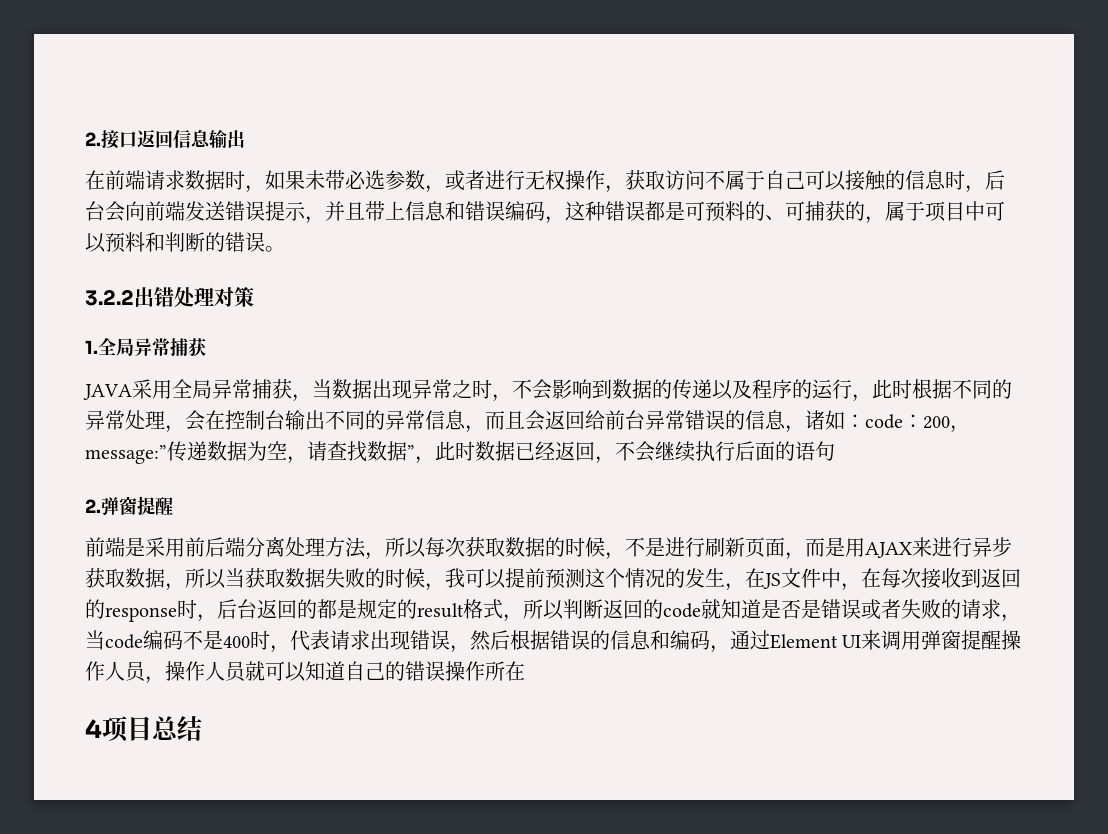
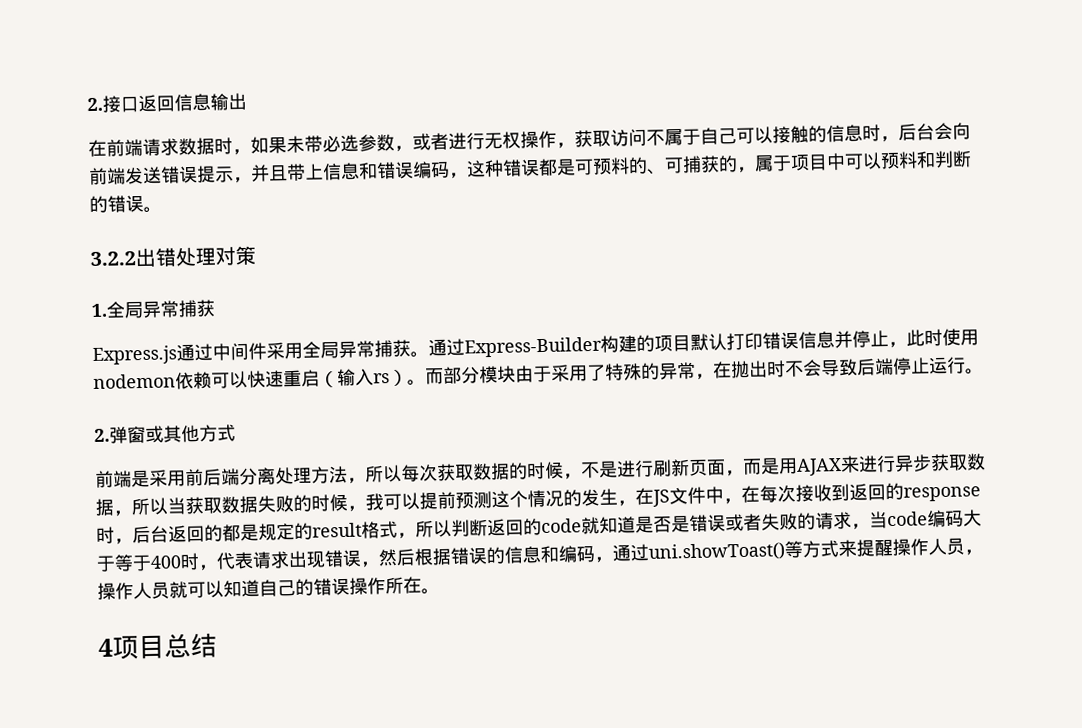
[83,384,132,400] JAVA -> [92,342,267,365] Express.js通过中间件
[292,379,1012,402] [85,410,970,433] [85,441,835,464] ，当数据出现异常之时，不会影响到数据的传递以及程序的运行，此时根据不同的异常处理，会在控制台输出不同的异常信息，而且会返回给前台异常错误的信息，诸如：code：200，message:”传递数据为空，请查找数据”，此时数据已经返回，不会继续执行后面的语句 -> [410,328,979,358] [93,356,984,390] 。通过Express-Builder构建的项目默认打印错误信息并停止，此时使用nodemon依赖可以快速重启（输入rs）。而部分模块由于采用了特殊的异常，在抛出时不会导致后端停止运行。
[137,496,173,515] 提醒 -> [145,424,236,443] 或其他方式
[183,630,223,650] 不是 -> [963,509,982,527] [96,554,152,572] 大于等于
[770,630,962,650] Element UI来调用弹窗 -> [648,539,857,562] uni.showToast()等方式来
(525, 671) none -> [421,588,440,595] 。

